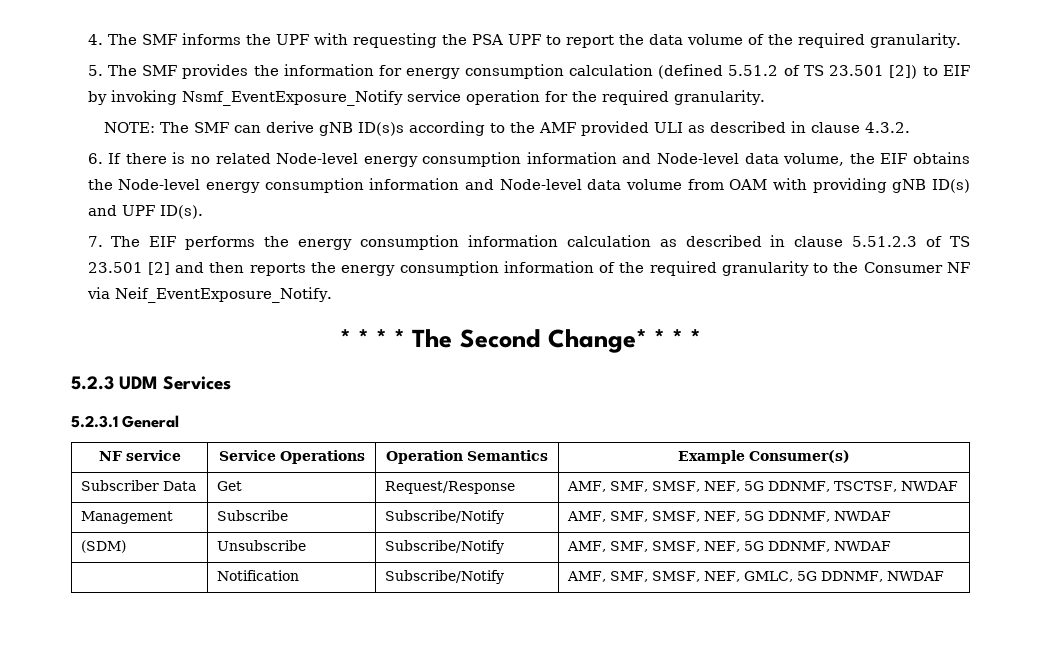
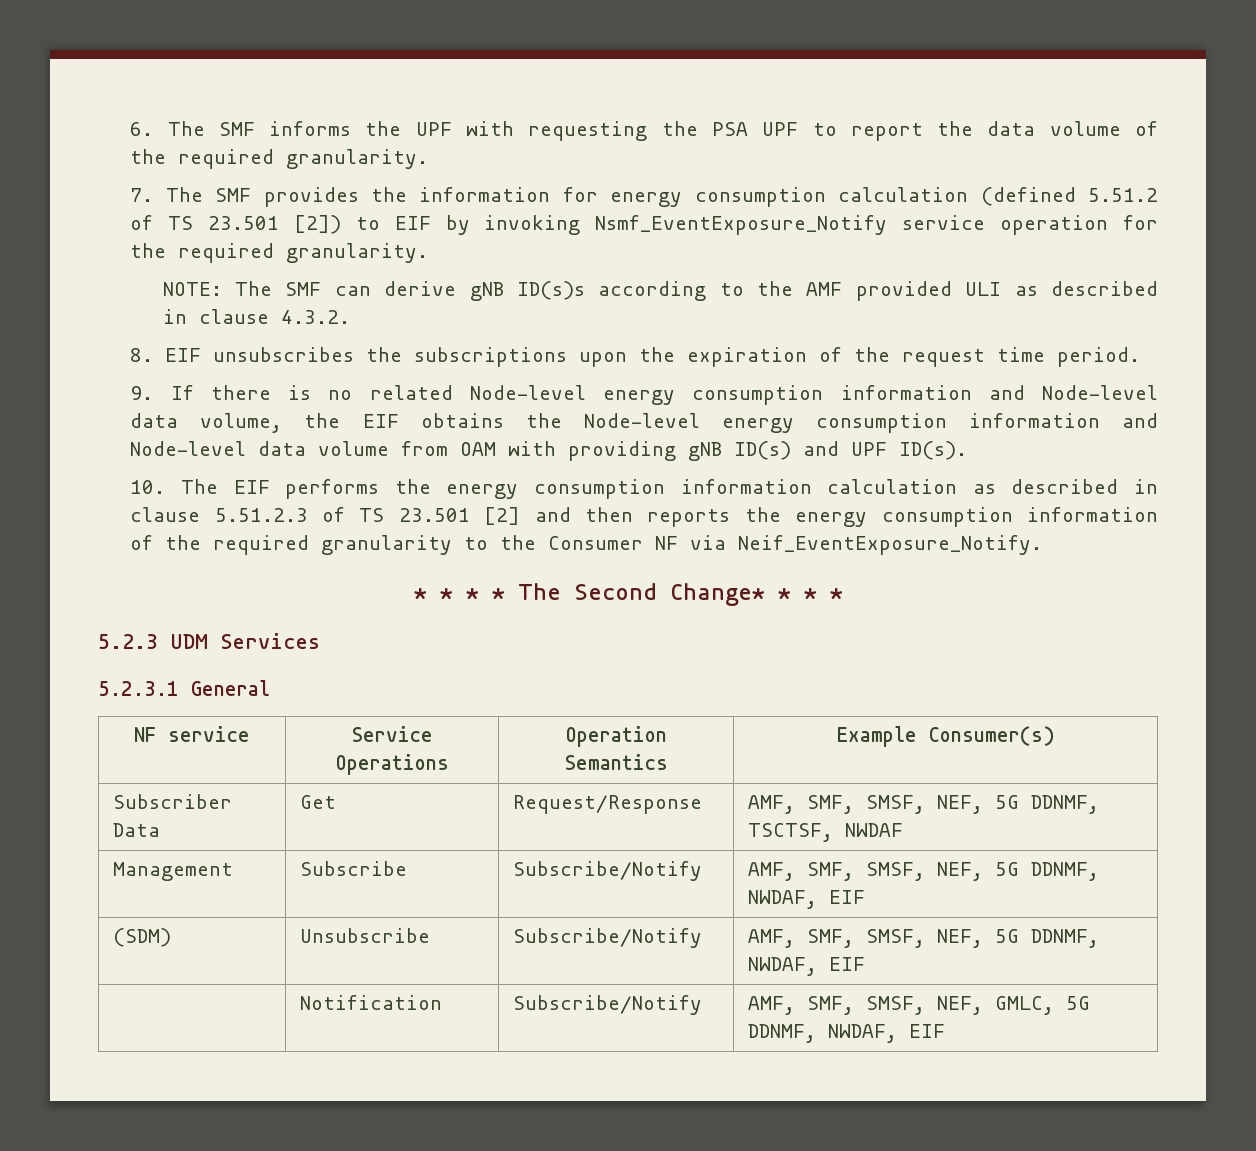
[87,34,103,45] 4. -> [130,122,154,136] 6.
[87,65,103,76] 5. -> [130,188,154,202] 7.
[87,153,103,164] 6. -> [130,347,1141,367] [130,386,154,400] 8. EIF unsubscribes the subscriptions upon the expiration of the request time period. // 9.
[87,236,103,247] 7. -> [130,480,166,494] 10.
[834,511,892,521] NWDAF -> [747,890,865,909] NWDAF, EIF
[834,541,892,551] NWDAF -> [747,957,865,976] NWDAF, EIF
[887,571,945,581] NWDAF -> [827,1024,945,1043] NWDAF, EIF

